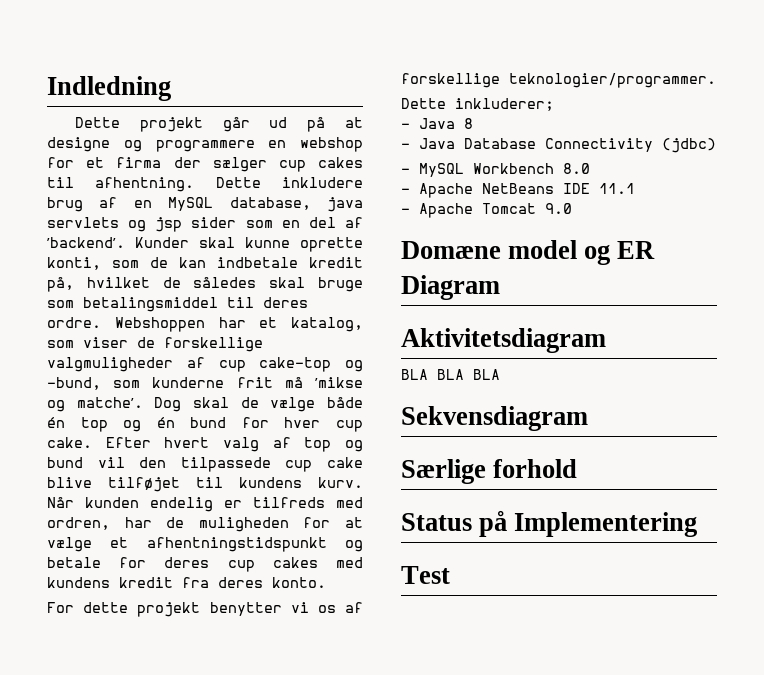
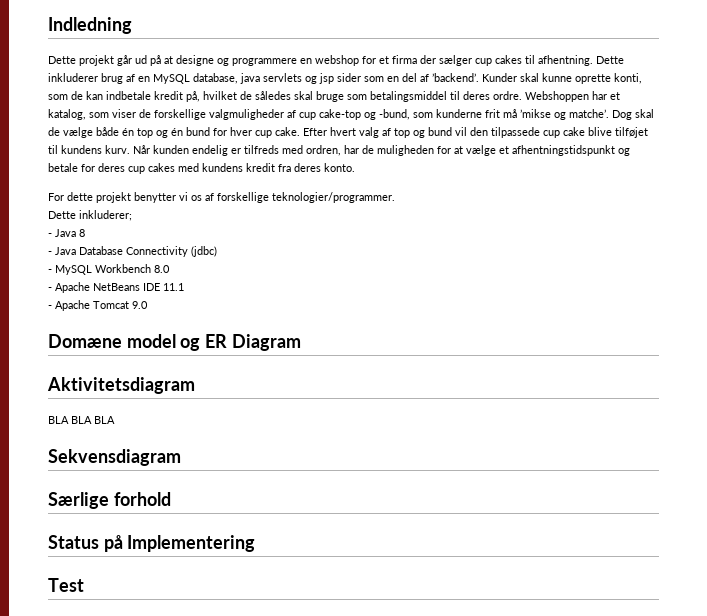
[282,177,363,188] inkludere -> [48,73,98,82] inkluderer

